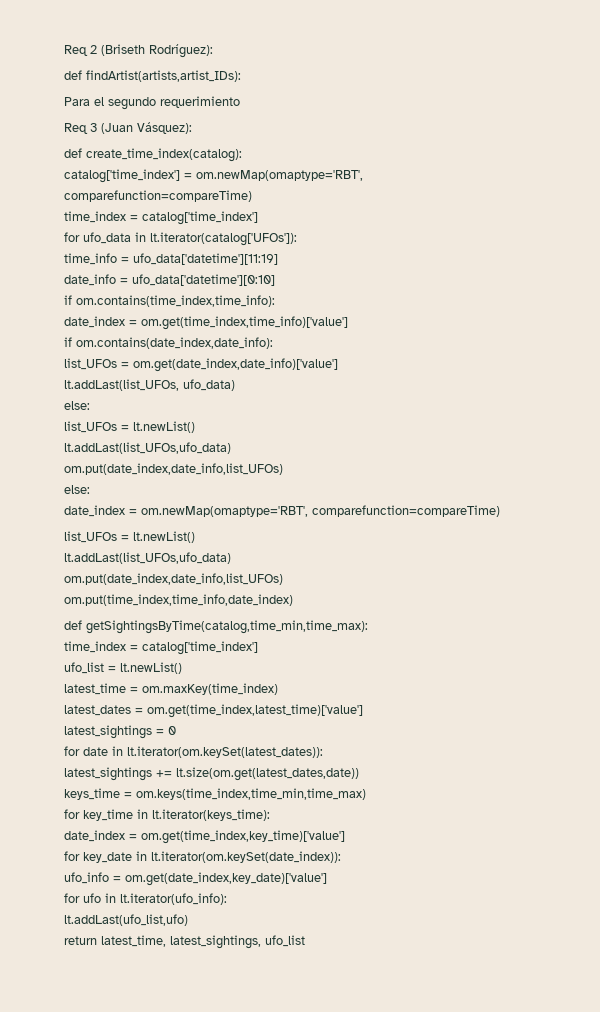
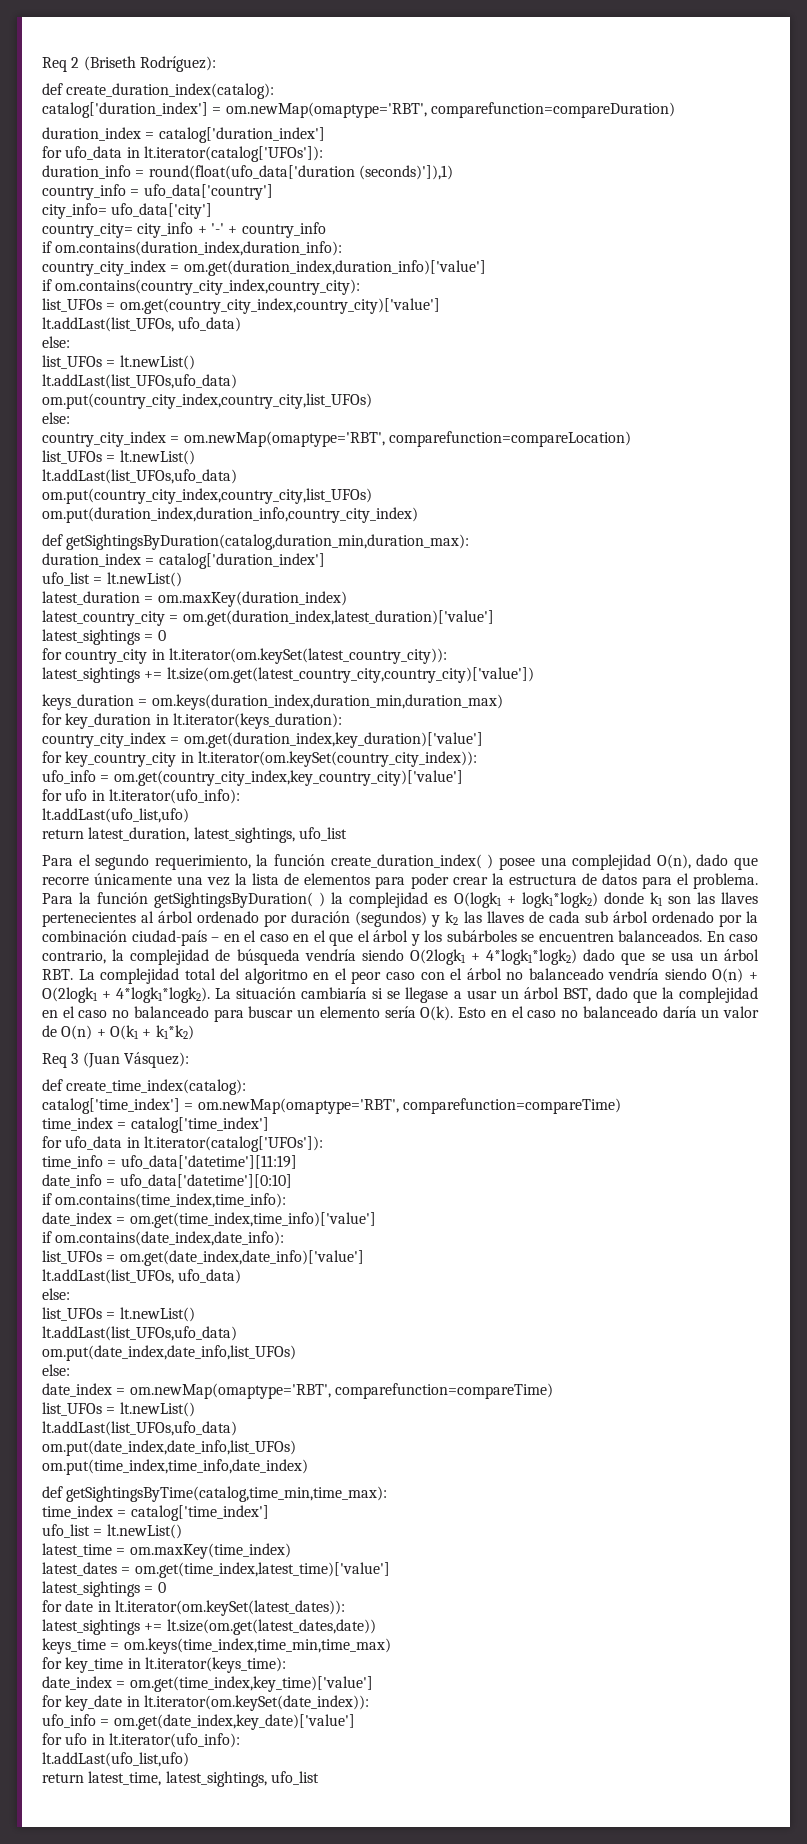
[86,70,241,82] [64,96,240,110] findArtist(artists,artist_IDs): // Para el segundo requerimiento -> [66,83,275,99] [42,102,675,118] [42,127,325,143] [42,146,323,162] [42,165,453,180] [42,184,273,200] [42,203,213,219] [42,222,326,238] [42,241,343,256] [42,260,486,276] [42,279,361,295] [42,298,440,314] [42,317,242,332] [42,336,70,348] [42,355,195,370] [42,374,237,389] [42,393,372,409] [42,412,70,424] [42,431,631,447] [42,450,195,465] [42,469,237,484] [42,488,372,504] [42,507,418,523] [42,534,470,550] [42,553,325,569] [42,572,182,587] [42,591,347,607] [42,610,494,626] [42,629,166,645] [42,648,447,664] [42,667,534,683] [42,694,503,710] [42,713,342,729] [42,732,483,748] [42,751,477,767] [42,770,463,786] [42,789,240,804] [42,808,189,823] [42,827,347,843] [42,854,759,870] [42,873,758,889] [42,892,759,908] [42,911,758,927] [42,930,758,946] [42,949,759,965] [42,968,758,984] [42,987,758,1003] [42,1006,759,1022] [42,1025,194,1040] create_duration_index(catalog): // catalog['duration_index'] = om.newMap(omaptype='RBT', comparefunction=compareDuration) // duration_index = catalog['duration_index'] // for ufo_data in lt.iterator(catalog['UFOs']): // duration_info = round(float(ufo_data['duration (seconds)']),1) // country_info = ufo_data['country'] // city_info= ufo_data['city'] // country_city= city_info + '-' + country_info // if om.contains(duration_index,duration_info): // country_city_index = om.get(duration_index,duration_info)['value'] // if om.contains(country_city_index,country_city): // list_UFOs = om.get(country_city_index,country_city)['value'] // lt.addLast(list_UFOs, ufo_data) // else: // list_UFOs = lt.newList() // lt.addLast(list_UFOs,ufo_data) // om.put(country_city_index,country_city,list_UFOs) // else: // country_city_index = om.newMap(omaptype='RBT', comparefunction=compareLocation) // list_UFOs = lt.newList() // lt.addLast(list_UFOs,ufo_data) // om.put(country_city_index,country_city,list_UFOs) // om.put(duration_index,duration_info,country_city_index) // def getSightingsByDuration(catalog,duration_min,duration_max): // duration_index = catalog['duration_index'] // ufo_list = lt.newList() // latest_duration = om.maxKey(duration_index) // latest_country_city = om.get(duration_index,latest_duration)['value'] // latest_sightings = 0 // for country_city in lt.iterator(om.keySet(latest_country_city)): // latest_sightings += lt.size(om.get(latest_country_city,country_city)['value']) // keys_duration = om.keys(duration_index,duration_min,duration_max) // for key_duration in lt.iterator(keys_duration): // country_city_index = om.get(duration_index,key_duration)['value'] // for key_country_city in lt.iterator(om.keySet(country_city_index)): // ufo_info = om.get(country_city_index,key_country_city)['value'] // for ufo in lt.iterator(ufo_info): // lt.addLast(ufo_list,ufo) // return latest_duration, latest_sightings, ufo_list // Para el segundo requerimiento, la función create_duration_index( ) posee una complejidad O(n), dado que recorre únicamente una vez la lista de elementos para poder crear la estructura de datos para el problema. Para la función getSightingsByDuration( ) la complejidad es O(logk1 + logk1*logk2) donde k1 son las llaves pertenecientes al árbol ordenado por duración (segundos) y k2 las llaves de cada sub árbol ordenado por la combinación ciudad-país – en el caso en el que el árbol y los subárboles se encuentren balanceados. En caso contrario, la complejidad de búsqueda vendría siendo O(2logk1 + 4*logk1*logk2) dado que se usa un árbol RBT. La complejidad total del algoritmo en el peor caso con el árbol no balanceado vendría siendo O(n) + O(2logk1 + 4*logk1*logk2). La situación cambiaría si se llegase a usar un árbol BST, dado que la complejidad en el caso no balanceado para buscar un elemento sería O(k). Esto en el caso no balanceado daría un valor de O(n) + O(k1 + k1*k2)

